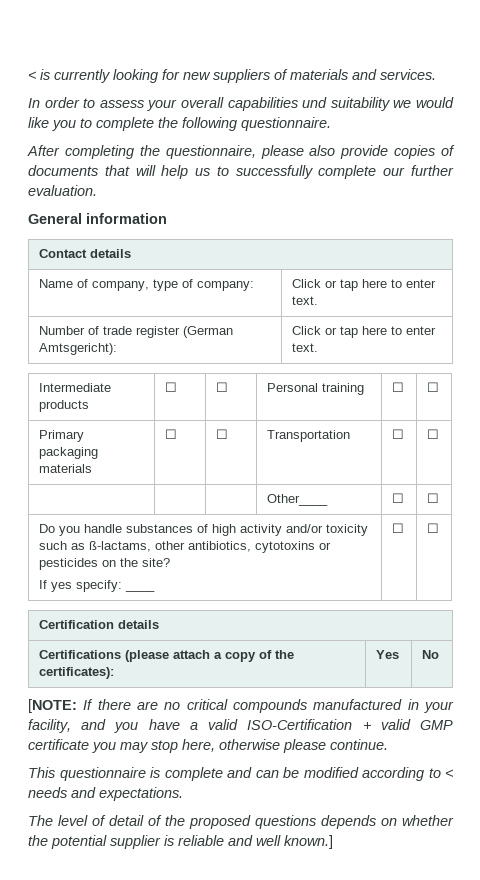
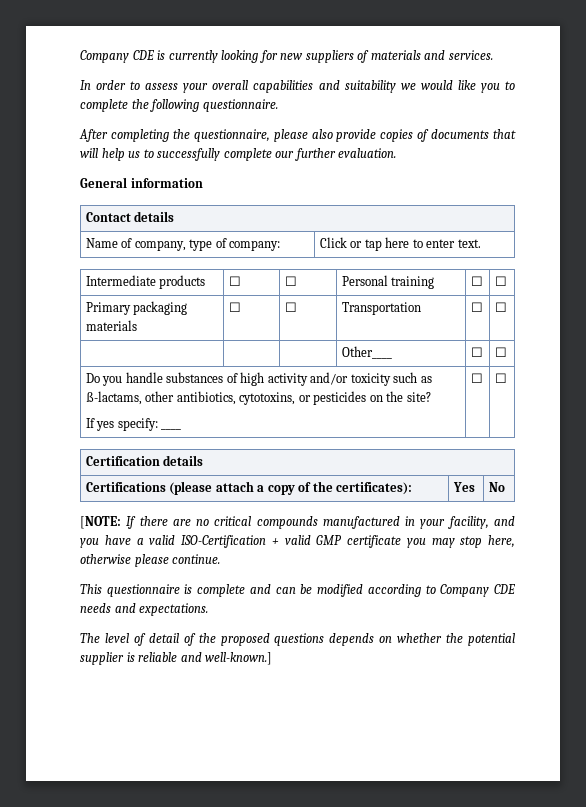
[28,71,36,80] < -> [80,50,154,63] Company CDE
[302,97,328,108] und -> [318,80,340,90] and
[39,326,234,338] [39,343,118,355] [292,326,437,338] [292,343,319,352] // Number of trade register (German Amtsgericht): | Click or tap here to enter text. -> (481, 243) none
[255,541,316,553] cytotoxins -> [239,392,296,405] cytotoxins,
[445,769,453,778] < -> [440,584,515,597] Company CDE
[256,835,333,849] well known.] -> [205,652,273,665] well-known.]

